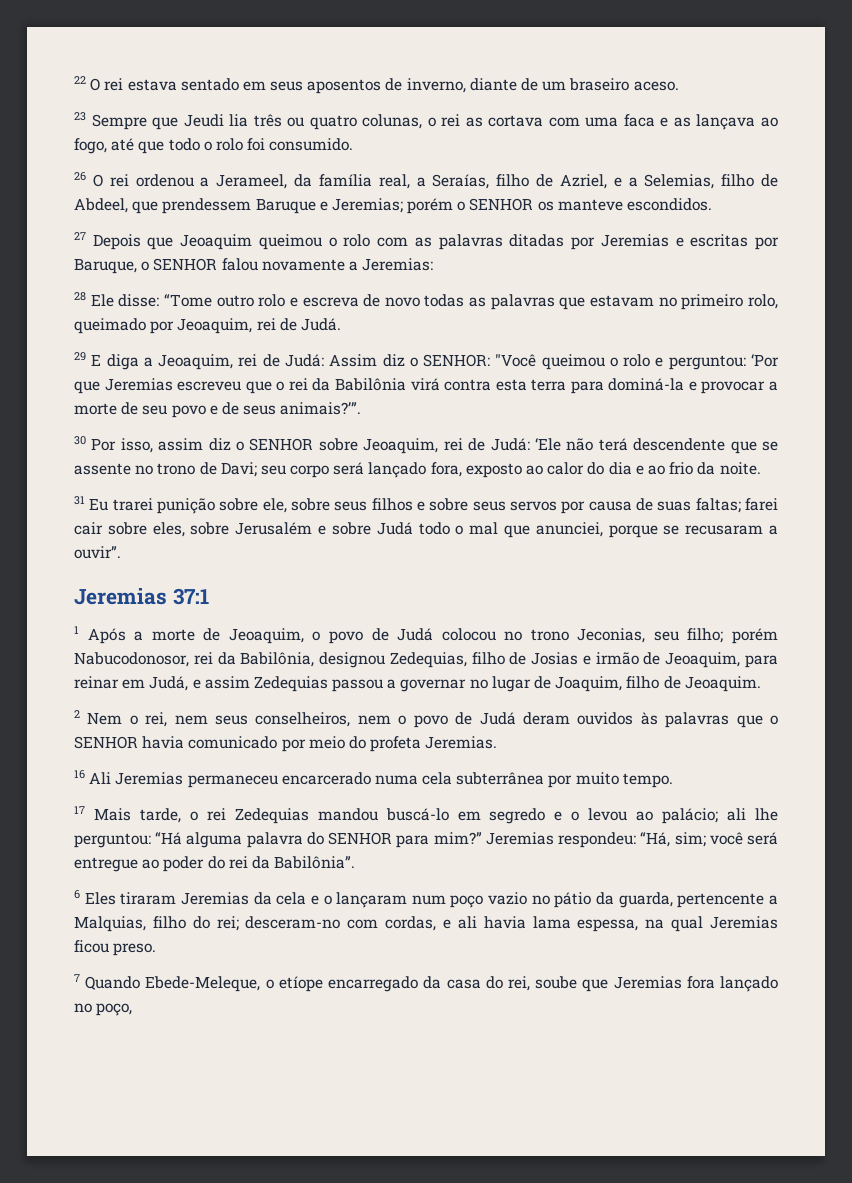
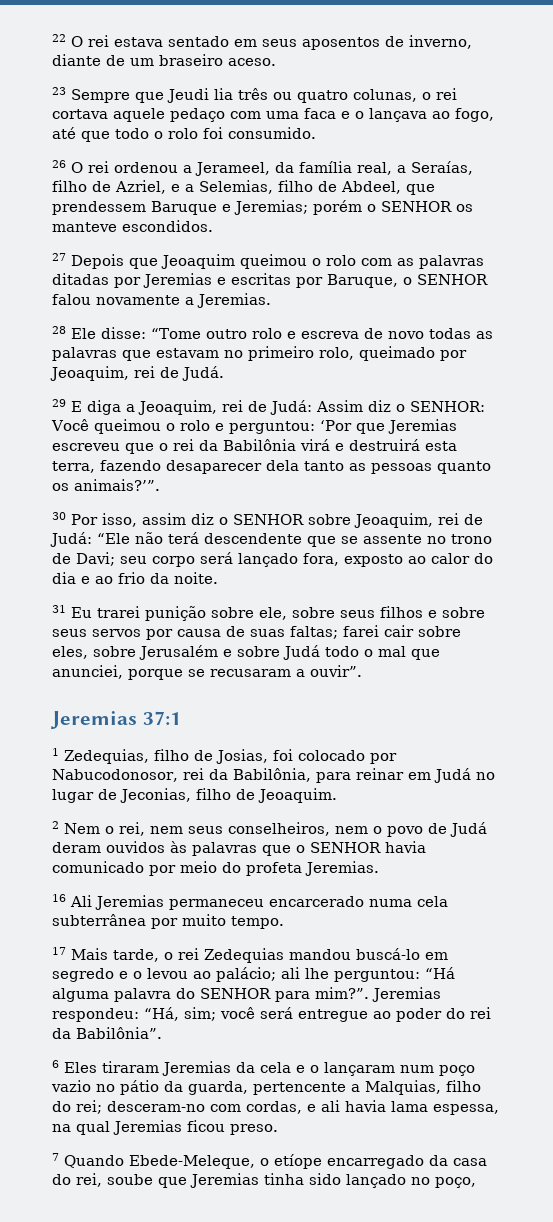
[465,115,544,127] as cortava -> [52,108,225,122] cortava aquele pedaço
[673,117,691,127] as -> [355,111,364,119] o
[362,258,434,271] Jeremias: -> [197,293,271,308] Jeremias.
[495,354,537,367] "Você -> [51,419,89,431] Você
[444,378,778,394] [74,402,277,418] contra esta terra para dominá-la e provocar a morte de seu povo e de seus -> [335,439,457,451] [52,460,491,474] [52,483,69,491] e destruirá esta terra, fazendo desaparecer dela tanto as pessoas quanto os
[534,438,561,451] ‘Ele -> [97,533,130,544] “Ele
[87,628,778,644] [74,652,778,668] [74,676,467,692] Após a morte de Jeoaquim, o povo de Judá colocou no trono Jeconias, seu filho; porém Nabucodonosor, rei da Babilônia, designou Zedequias, filho de Josias e irmão de Jeoaquim, para reinar em Judá, e assim Zedequias passou a governar -> [64,749,397,764] [52,768,471,783] Zedequias, filho de Josias, foi colocado por Nabucodonosor, rei da Babilônia, para reinar em Judá
[555,676,623,692] Joaquim, -> [120,788,191,803] Jeconias,
[433,832,482,844] mim?” -> [315,987,369,999] mim?”.
[686,976,715,989] fora -> [264,1173,341,1185] tinha sido

